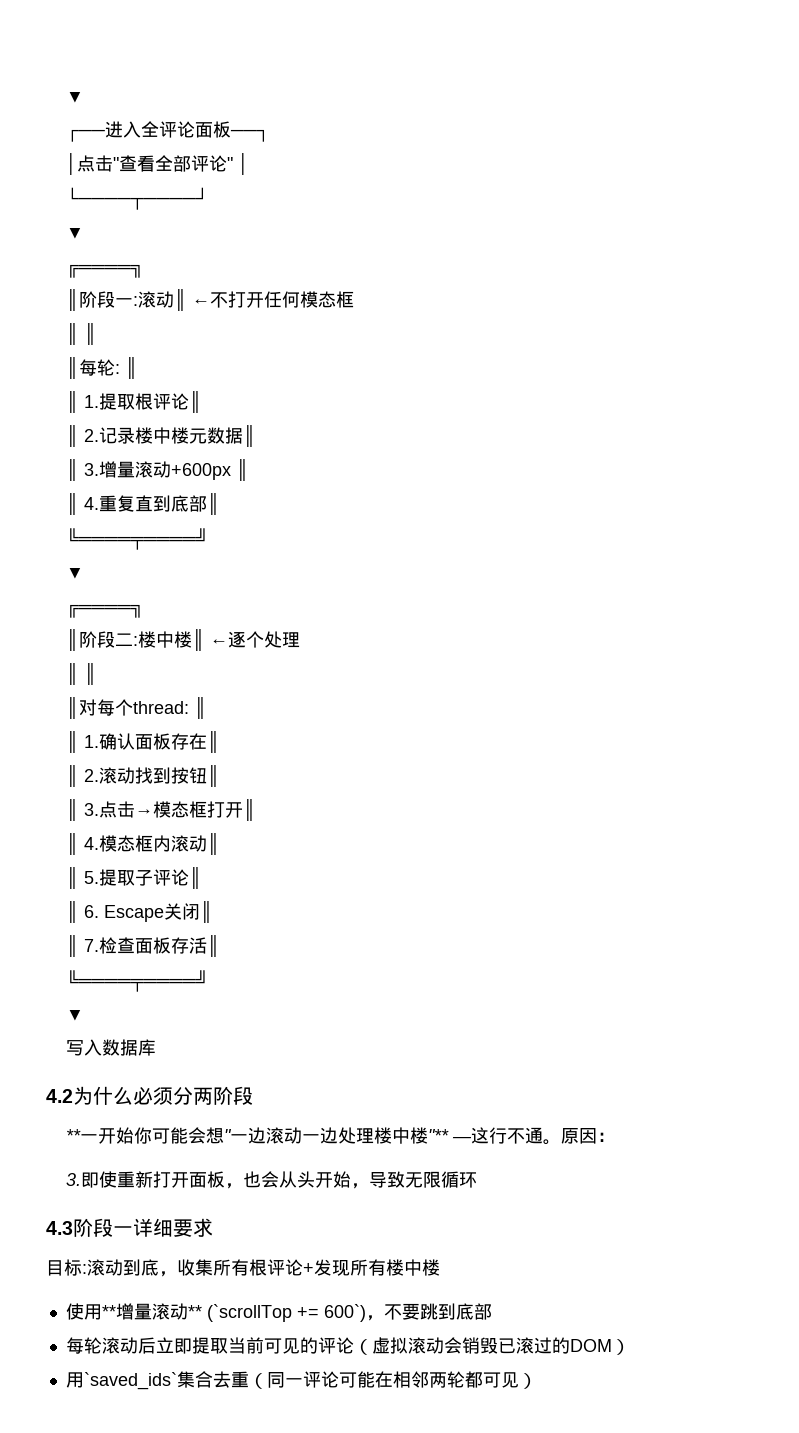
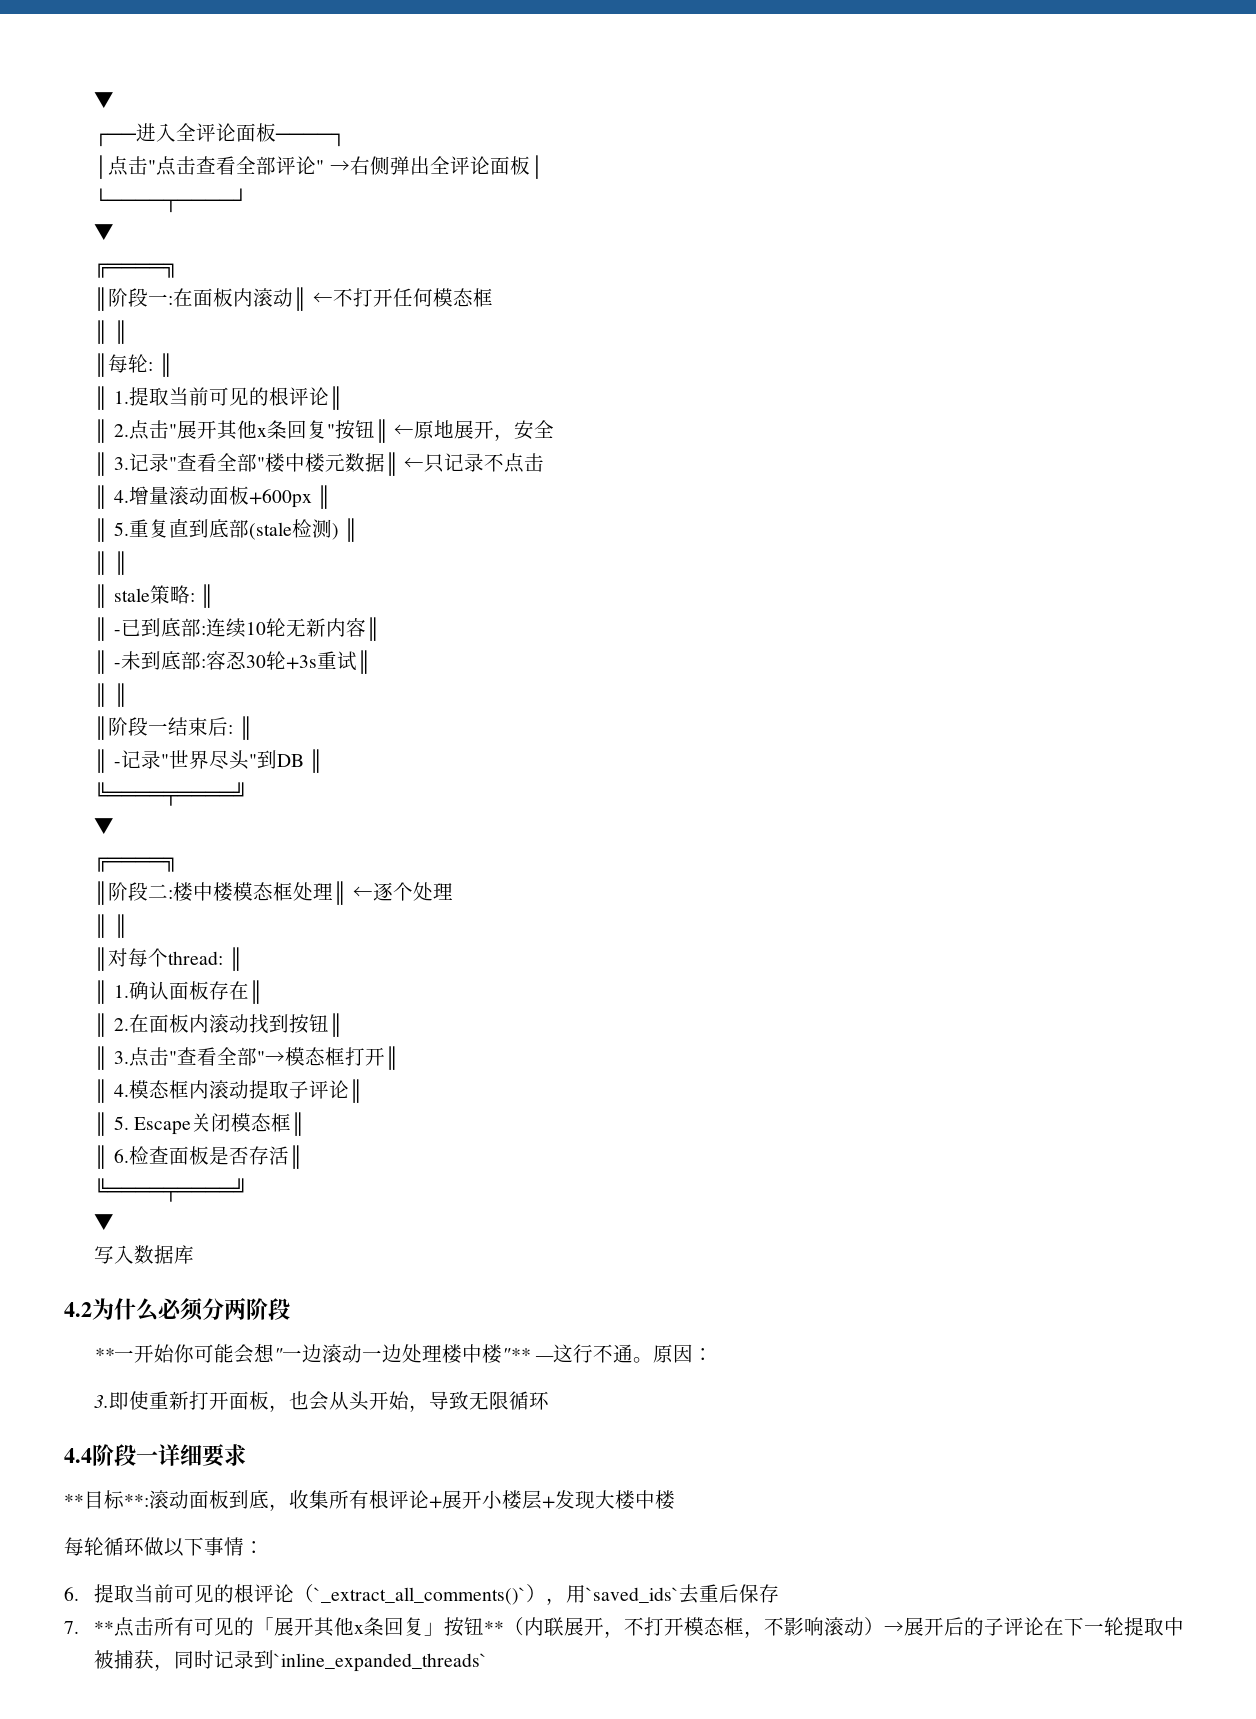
[229,129,270,142] ──┐ -> [275,133,347,147] ────┐
(119, 163) none -> [156,156,197,176] 点击
(233, 163) none -> [329,156,530,175] →右侧弹出全评论面板
(138, 301) none -> [173,288,254,307] 在面板内
(135, 402) none -> [168,387,269,406] 当前可见的
[98,427,135,444] 记录 -> [128,419,554,443] [94,452,265,476] 点击"展开其他x条回复"按钮║ ←原地展开，安全 // ║ 3.记录"查看全部"
[65,459,171,481] // ║ 3.增量滚动 -> [403,453,544,473] [94,485,249,509] ←只记录不点击 // ║ 4.增量滚动面板
[83,497,99,510] 4. -> [113,522,129,536] 5.
(207, 503) none -> [248,518,358,542] [94,551,128,575] [94,584,214,608] [94,617,380,641] [94,650,371,674] [94,683,128,707] [94,716,253,740] [94,749,304,773] (stale检测) ║ // ║ ║ // ║ stale策略: ║ // ║ -已到底部:连续10轮无新内容║ // ║ -未到底部:容忍30轮+3s重试║ // ║ ║ // ║阶段一结束后: ║ // ║ -记录"世界尽头"到DB
(192, 639) none -> [233,882,334,901] 模态框处理
(99, 775) none -> [128,1014,209,1033] 在面板内
[134,809,153,816] → -> [168,1047,285,1066] "查看全部"→
[206,833,220,855] [65,867,99,889] ║ // ║ 5. -> (249, 1089) none
[83,905,99,918] 6. -> [113,1116,129,1130] 5.
[199,901,213,923] [65,935,99,957] ║ // ║ 7. -> [230,1112,305,1136] [94,1145,129,1169] 模态框║ // ║ 6.
(171, 945) none -> [208,1146,249,1165] 是否
[46,1221,73,1235] 4.3 -> [64,1448,92,1463] 4.4
[46,1259,123,1276] 目标:滚动 -> [64,1490,229,1509] **目标**:滚动面板
[314,1259,440,1276] [65,1303,492,1322] [65,1337,630,1355] [65,1371,537,1390] 发现所有楼中楼 // 使用**增量滚动** (`scrollTop += 600`)，不要跳到底部 // 每轮滚动后立即提取当前可见的评论（虚拟滚动会销毁已滚过的DOM） // 用`saved_ids`集合去重（同一评论可能在相邻两轮都可见） -> [442,1490,675,1510] [64,1537,264,1557] [64,1584,780,1605] [64,1617,1185,1638] [94,1650,488,1672] 展开小楼层+发现大楼中楼 // 每轮循环做以下事情： // 6.提取当前可见的根评论（`_extract_all_comments()`），用`saved_ids`去重后保存 // 7. **点击所有可见的「展开其他x条回复」按钮**（内联展开，不打开模态框，不影响滚动）→展开后的子评论在下一轮提取中被捕获，同时记录到`inline_expanded_threads`

